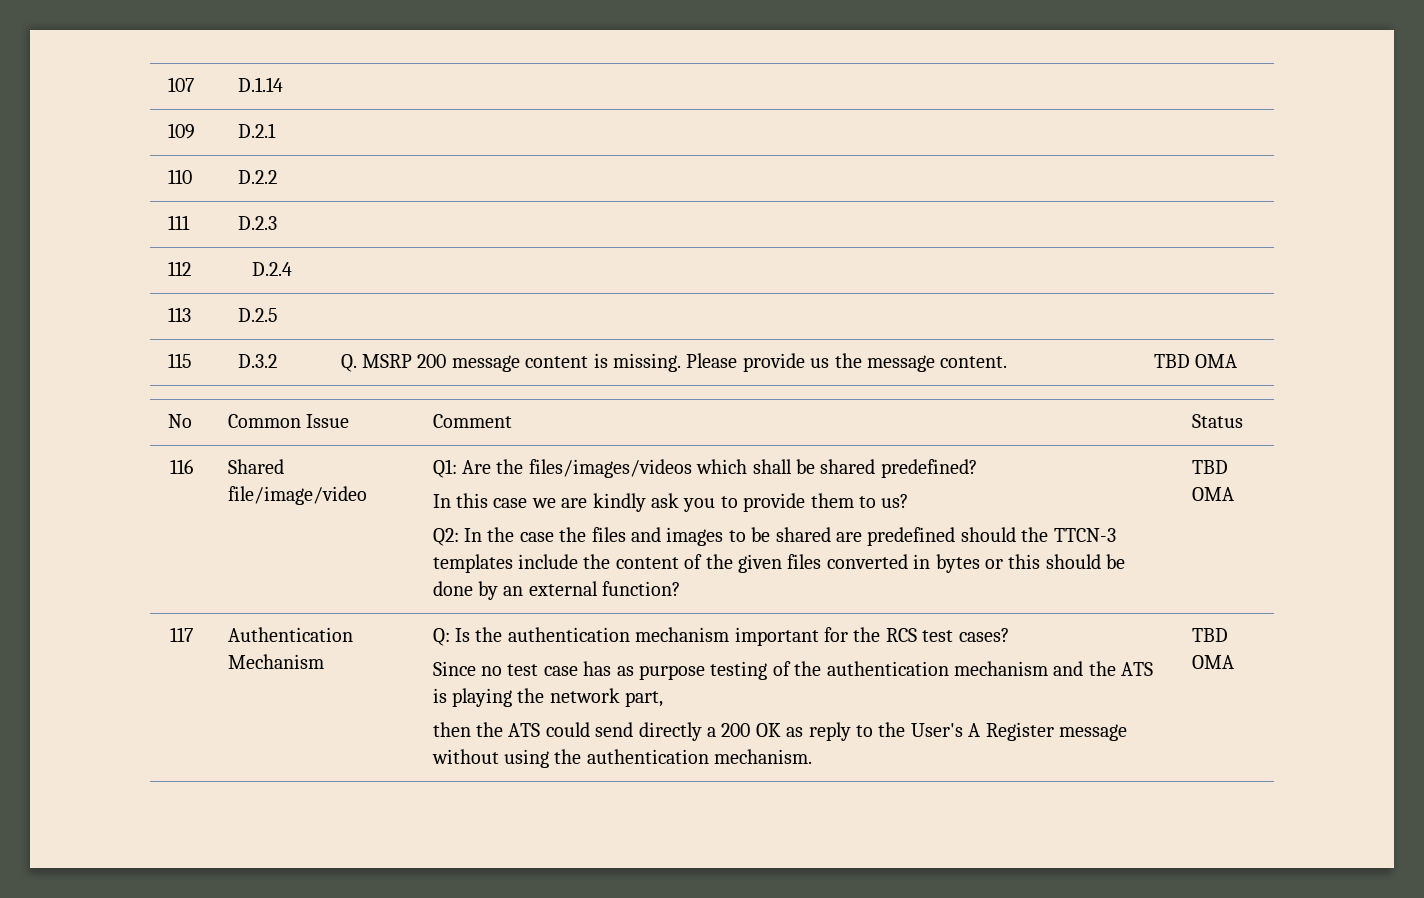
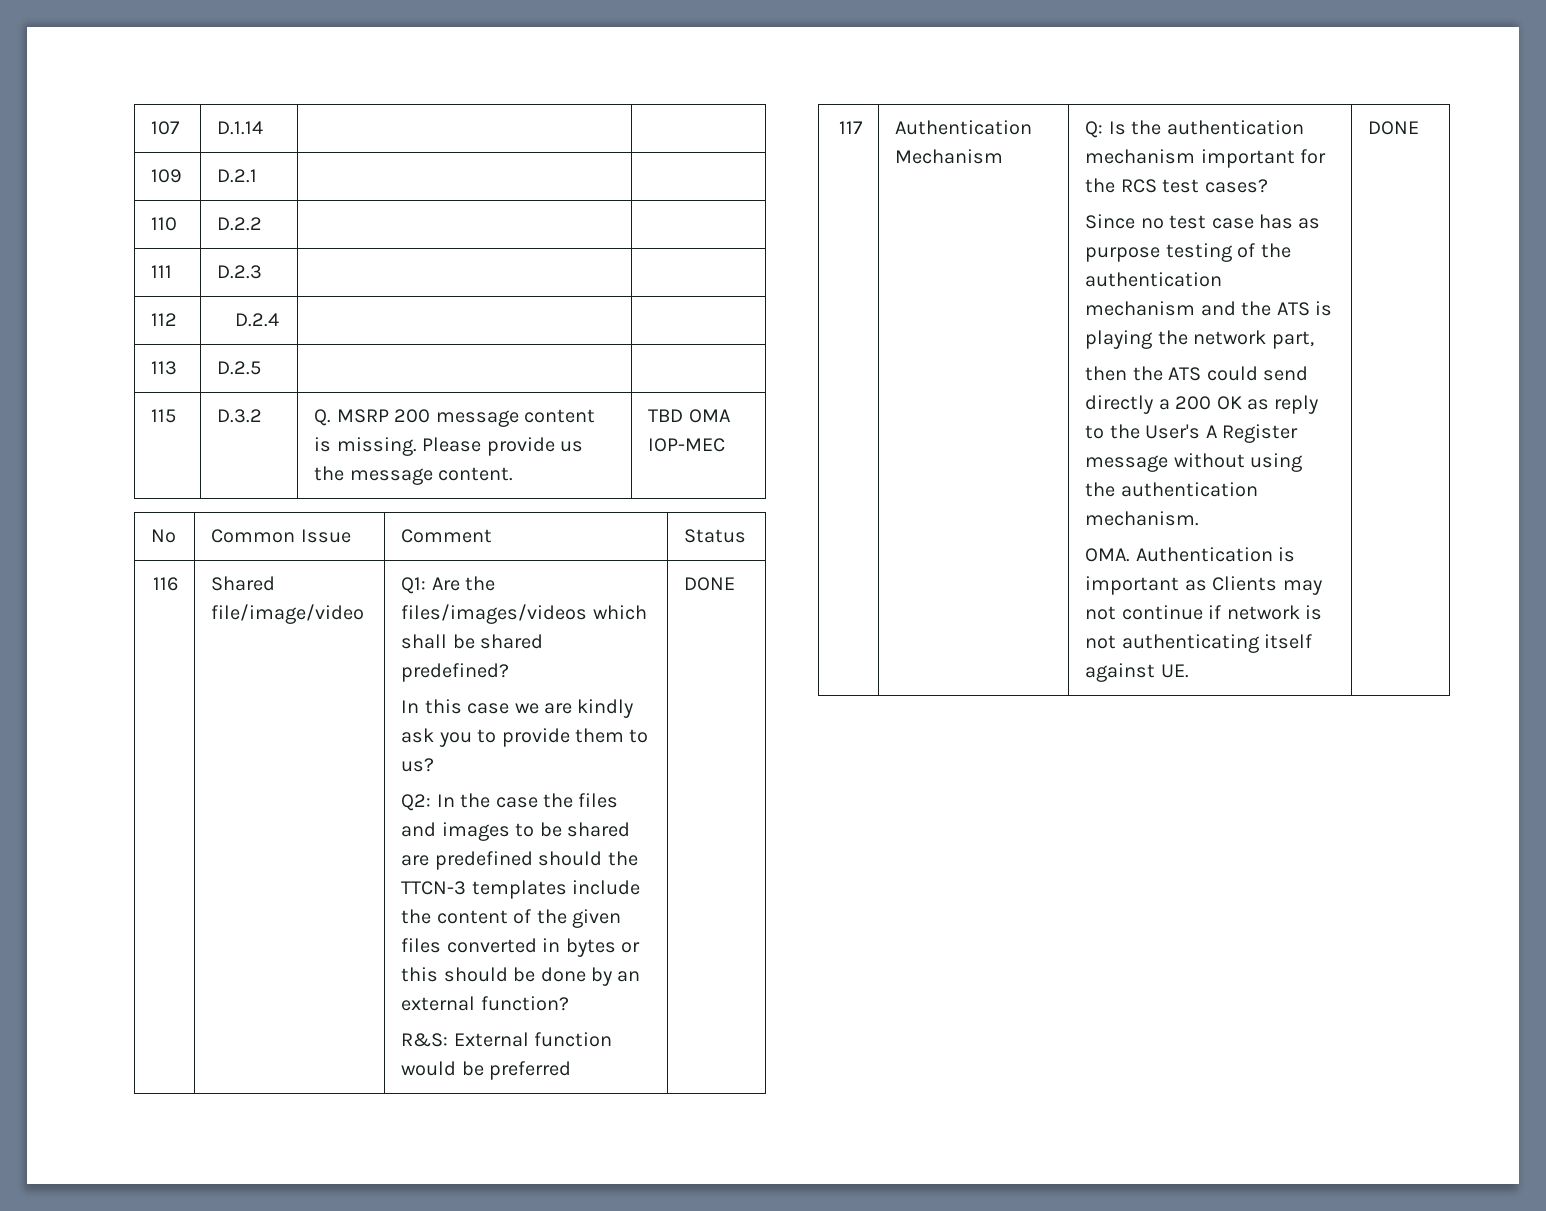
(1237, 361) none -> [648,438,726,452] IOP-MEC
[1191,460,1228,474] [1191,487,1234,501] | TBD OMA -> [401,1032,613,1047] [401,1061,572,1080] [684,577,736,591] // R&S: External function would be preferred | DONE
[1191,628,1228,642] [1191,655,1234,669] | TBD OMA -> [1085,547,1296,562] [1085,576,1322,595] [1085,605,1322,620] [1085,634,1313,653] [1085,663,1189,682] [1368,121,1420,135] // OMA. Authentication is important as Clients may not continue if network is not authenticating itself against UE. | DONE

